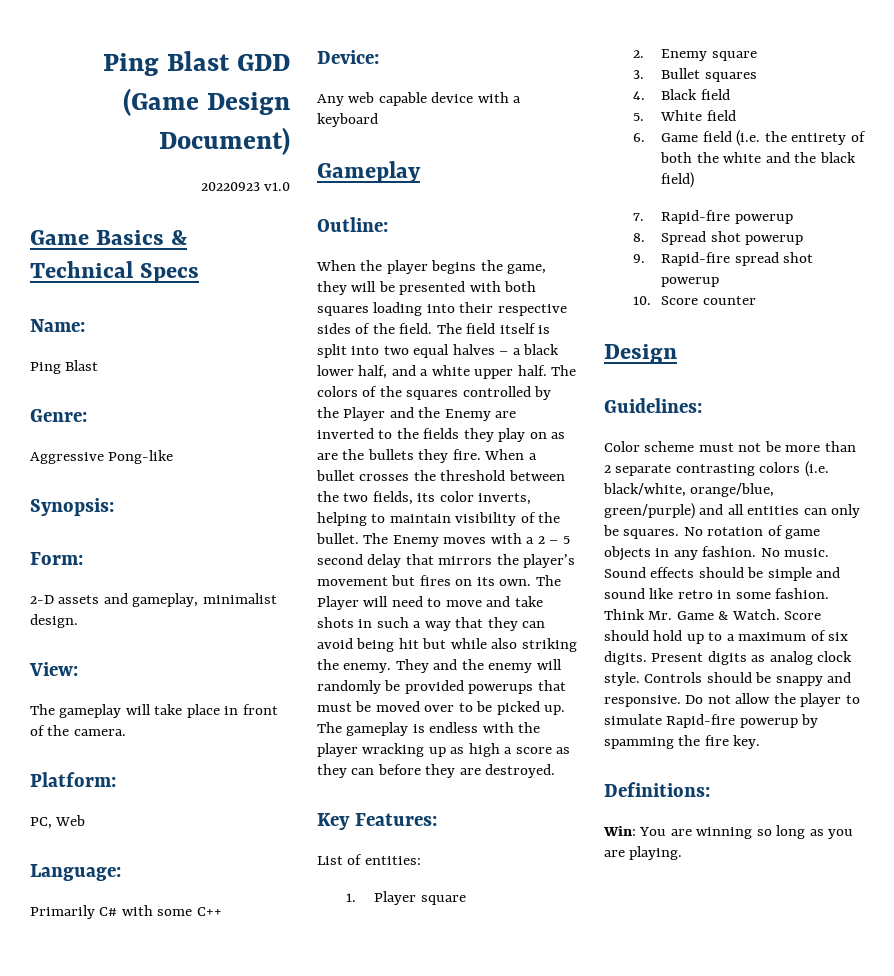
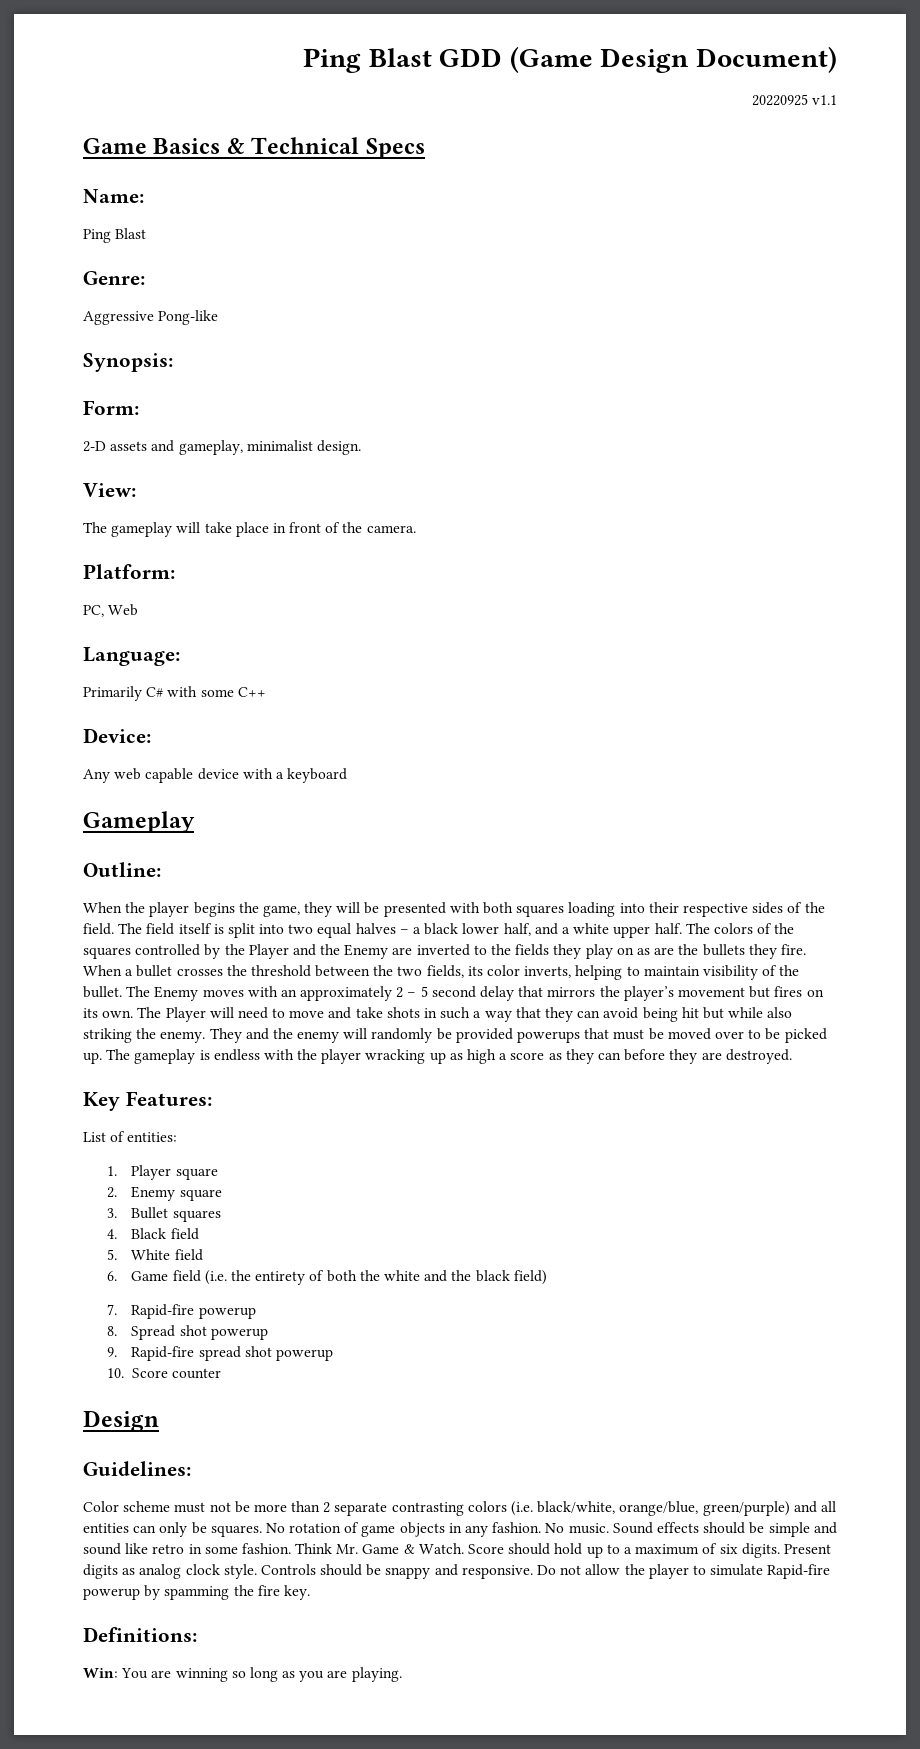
[200,182,290,191] 20220923 v1.0 -> [751,94,837,106] 20220925 v1.1
[526,537,535,544] a -> [280,986,393,1001] an approximately

